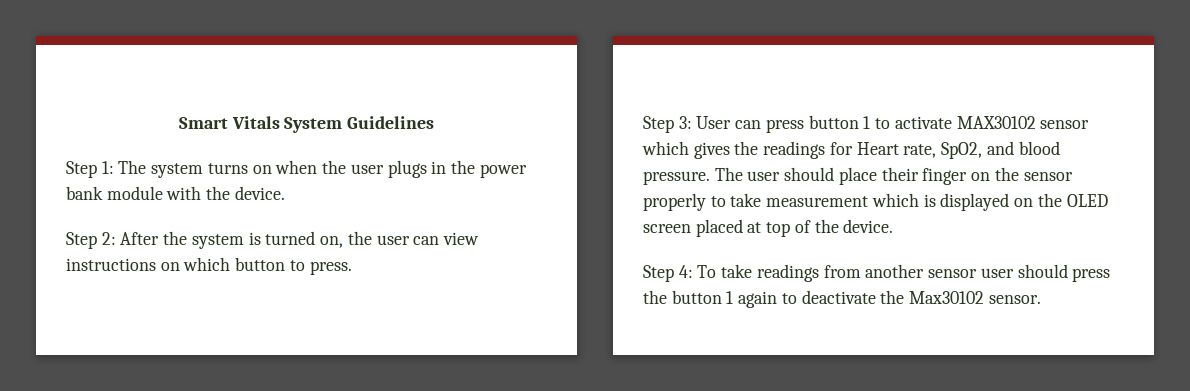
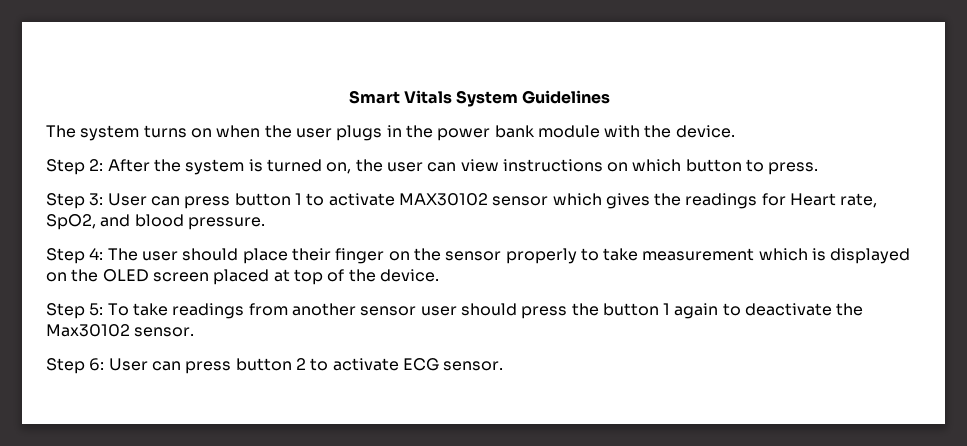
[66,161,114,178] Step 1: -> (611, 97) none
(710, 178) none -> [46,248,104,264] // Step 4:
[678,265,693,278] 4: -> [89,303,104,316] 5:
(1041, 299) none -> [46,358,504,374] // Step 6: User can press button 2 to activate ECG sensor.

